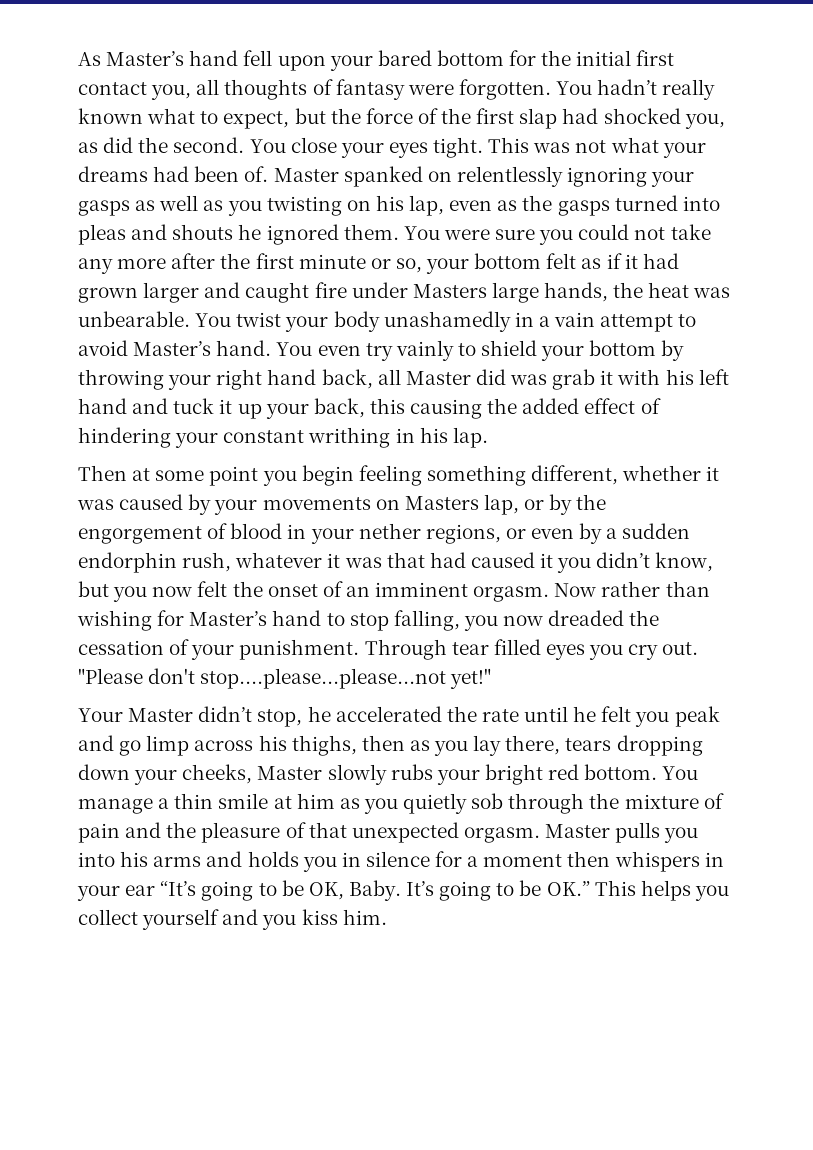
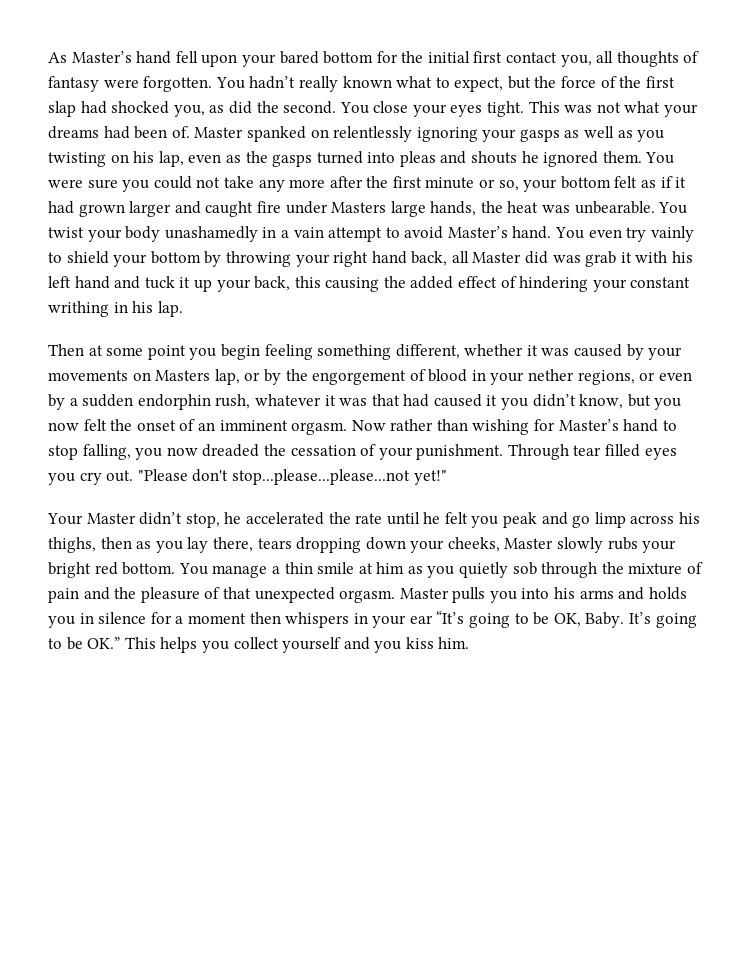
[200,668,447,689] stop....please...please...not -> [231,469,410,485] stop...please...please...not

